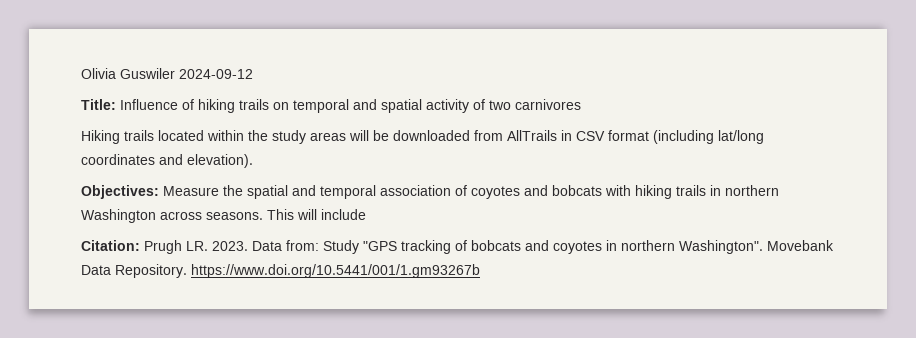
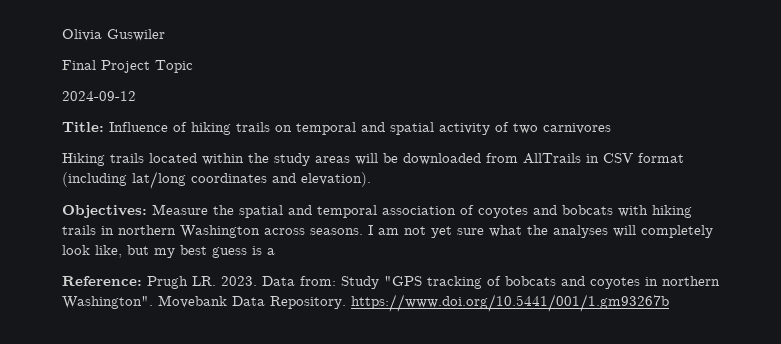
(175, 73) none -> [62,60,193,73] // Final Project Topic //
[267,209,366,220] [81,240,140,251] This will include // Citation: -> [368,225,713,238] [62,245,275,258] [62,276,142,286] I am not yet sure what the analyses will completely look like, but my best guess is a // Reference:

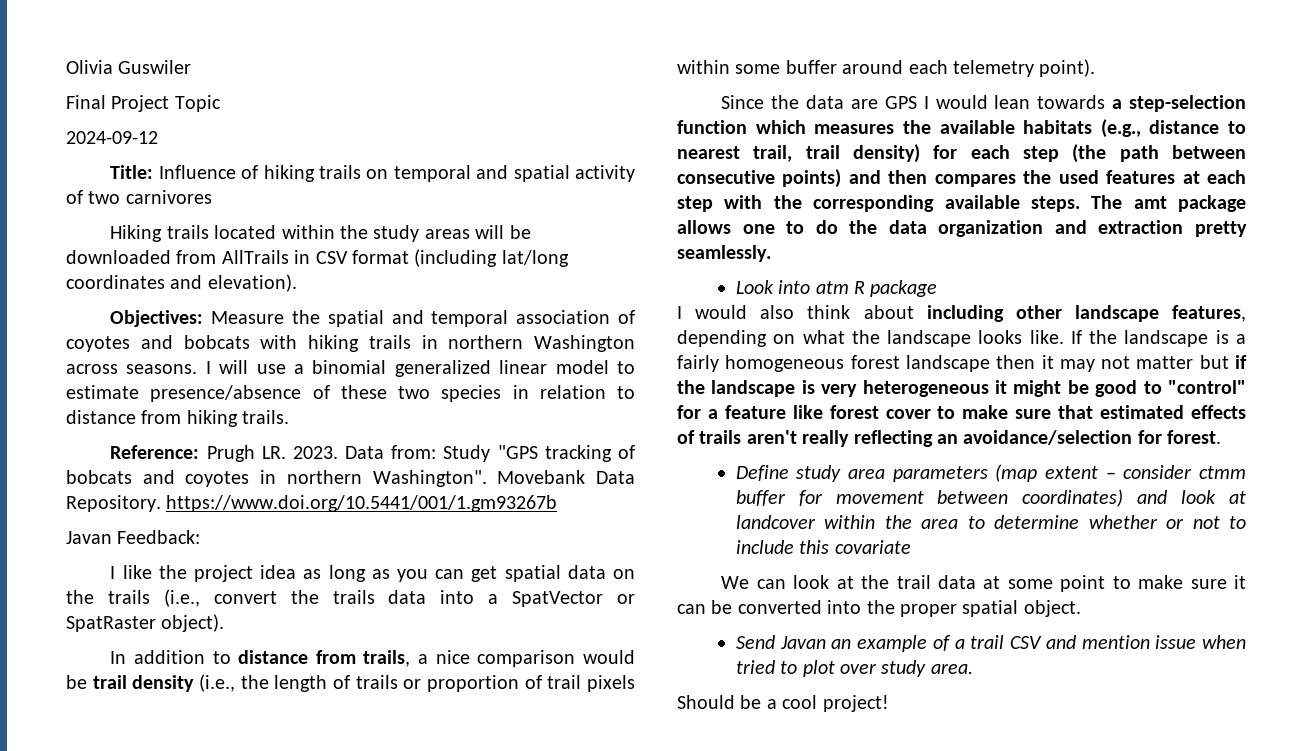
[378,225,713,238] [62,245,275,258] am not yet sure what the analyses will completely look like, but my best guess is a -> [219,360,635,377] [66,385,635,402] [66,410,290,427] will use a binomial generalized linear model to estimate presence/absence of these two species in relation to distance from hiking trails.
(669, 303) none -> [66,530,201,544] [110,565,635,582] [66,589,635,607] [66,614,225,632] [110,650,635,667] [66,674,636,692] [677,59,1096,77] [721,95,1246,112] [677,119,1246,138] [677,144,1246,163] [677,169,1246,188] [677,195,1246,212] [677,220,1247,237] [677,245,771,262] [735,280,938,297] [677,305,1246,322] [677,330,1246,347] [677,355,1247,372] [677,380,1246,397] [677,405,1246,419] [677,430,1222,447] [735,464,1246,482] [735,489,1246,507] [735,515,1246,529] [735,540,911,554] [721,575,1246,592] [677,600,1081,617] [735,635,1246,652] [735,660,973,677] [677,695,889,712] // Javan Feedback: // I like the project idea as long as you can get spatial data on the trails (i.e., convert the trails data into a SpatVector or SpatRaster object). // In addition to distance from trails, a nice comparison would be trail density (i.e., the length of trails or proportion of trail pixels within some buffer around each telemetry point). // Since the data are GPS I would lean towards a step-selection function which measures the available habitats (e.g., distance to nearest trail, trail density) for each step (the path between consecutive points) and then compares the used features at each step with the corresponding available steps. The amt package allows one to do the data organization and extraction pretty seamlessly. // Look into atm R package // I would also think about including other landscape features, depending on what the landscape looks like. If the landscape is a fairly homogeneous forest landscape then it may not matter but if the landscape is very heterogeneous it might be good to "control" for a feature like forest cover to make sure that estimated effects of trails aren't really reflecting an avoidance/selection for forest. // Define study area parameters (map extent – consider ctmm buffer for movement between coordinates) and look at landcover within the area to determine whether or not to include this covariate // We can look at the trail data at some point to make sure it can be converted into the proper spatial object. // Send Javan an example of a trail CSV and mention issue when tried to plot over study area. // Should be a cool project!

